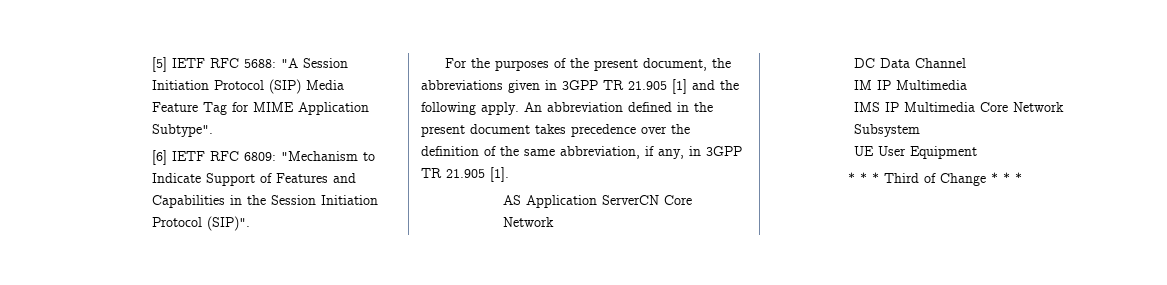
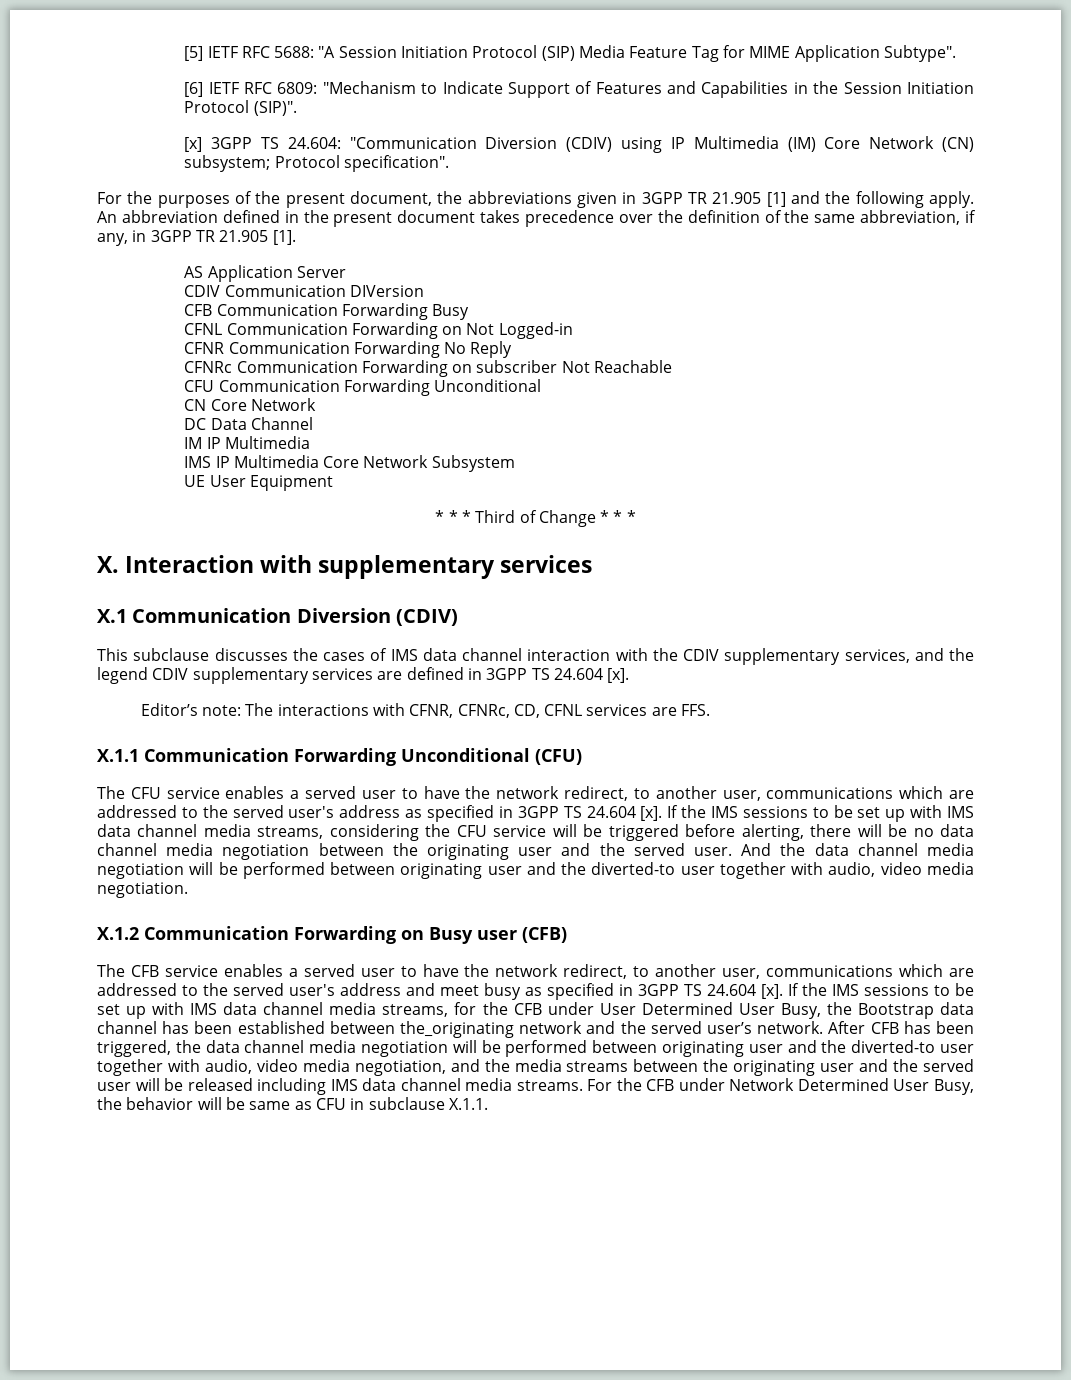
(251, 223) none -> [184,136,974,153] [184,155,449,172] // [x] 3GPP TS 24.604: "Communication Diversion (CDIV) using IP Multimedia (IM) Core Network (CN) subsystem; Protocol specification".
[602,195,660,205] ServerCN -> [296,266,346,278] [184,285,424,297] [184,303,470,320] [184,322,573,339] [184,341,513,358] [184,360,673,377] [184,379,542,396] [184,399,207,411] Server // CDIV Communication DIVersion // CFB Communication Forwarding Busy // CFNL Communication Forwarding on Not Logged-in // CFNR Communication Forwarding No Reply // CFNRc Communication Forwarding on subscriber Not Reachable // CFU Communication Forwarding Unconditional // CN
(1022, 177) none -> [97,555,593,579] [97,608,459,626] [97,648,974,665] [97,667,630,684] [140,703,711,718] [97,748,582,766] [97,786,975,801] [97,805,975,822] [97,824,975,841] [97,843,975,860] [97,862,974,879] [97,882,188,898] [97,926,567,944] [97,964,975,979] [97,983,974,1000] [97,1002,974,1019] [97,1021,975,1038] [97,1040,974,1057] [97,1059,974,1076] [97,1078,974,1095] [97,1097,488,1110] // X. Interaction with supplementary services // X.1 Communication Diversion (CDIV) // This subclause discusses the cases of IMS data channel interaction with the CDIV supplementary services, and the legend CDIV supplementary services are defined in 3GPP TS 24.604 [x]. // Editor’s note: The interactions with CFNR, CFNRc, CD, CFNL services are FFS. // X.1.1 Communication Forwarding Unconditional (CFU) // The CFU service enables a served user to have the network redirect, to another user, communications which are addressed to the served user's address as specified in 3GPP TS 24.604 [x]. If the IMS sessions to be set up with IMS data channel media streams, considering the CFU service will be triggered before alerting, there will be no data channel media negotiation between the originating user and the served user. And the data channel media negotiation will be performed between originating user and the diverted-to user together with audio, video media negotiation. // X.1.2 Communication Forwarding on Busy user (CFB) // The CFB service enables a served user to have the network redirect, to another user, communications which are addressed to the served user's address and meet busy as specified in 3GPP TS 24.604 [x]. If the IMS sessions to be set up with IMS data channel media streams, for the CFB under User Determined User Busy, the Bootstrap data channel has been established between the_originating network and the served user’s network. After CFB has been triggered, the data channel media negotiation will be performed between originating user and the diverted-to user together with audio, video media negotiation, and the media streams between the originating user and the served user will be released including IMS data channel media streams. For the CFB under Network Determined User Busy, the behavior will be same as CFU in subclause X.1.1.

